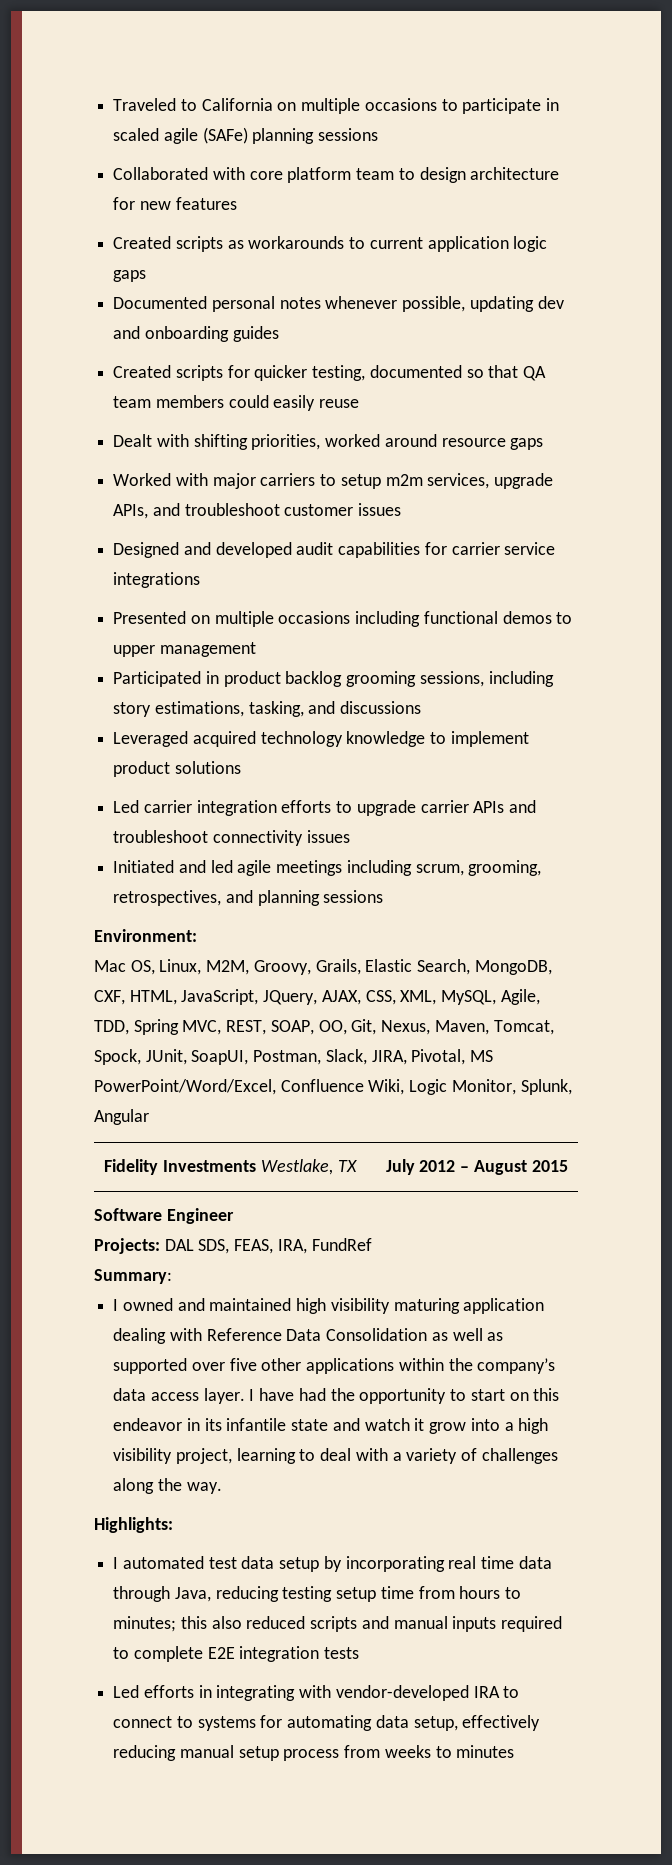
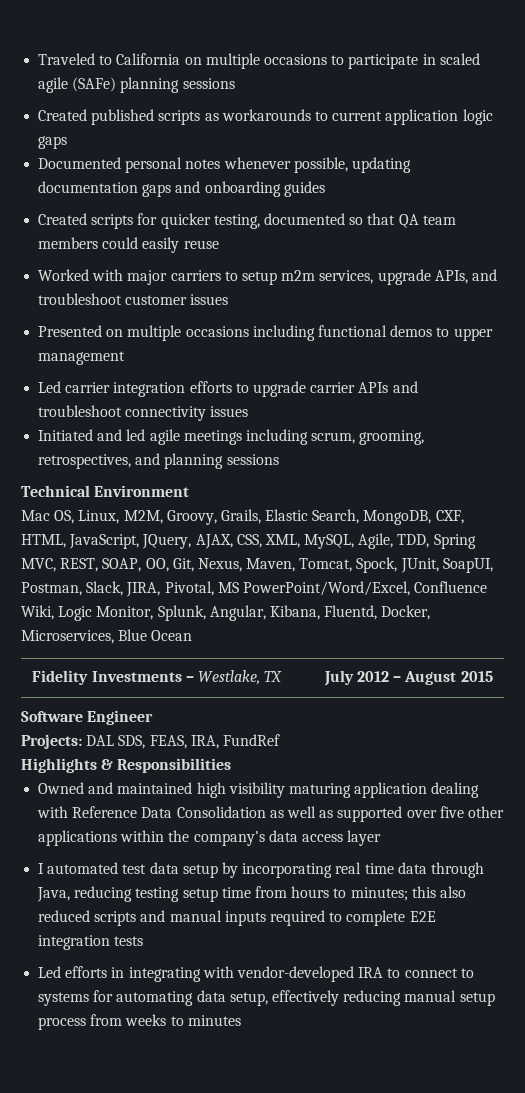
[113,167,560,183] [113,197,237,210] [113,236,172,249] // Collaborated with core platform team to design architecture for new features // Created -> [38,109,155,125] // Created published
[537,296,564,309] dev -> [38,181,172,197] documentation gaps
[113,434,544,450] // Dealt with shifting priorities, worked around resource gaps -> (219, 244) none
[113,542,556,558] [113,572,201,588] // Designed and developed audit capabilities for carrier service integrations -> (229, 299) none
[113,671,554,687] [113,701,422,717] [113,731,529,747] [113,761,241,777] // Participated in product backlog grooming sessions, including story estimations, tasking, and discussions // Leveraged acquired technology knowledge to implement product solutions -> (126, 358) none
[94,929,197,942] Environment: -> [21,485,190,497] Technical Environment
[94,1109,149,1125] Angular -> [209,605,431,621] [21,629,193,644] Angular, Kibana, Fluentd, Docker, Microservices, Blue Ocean
(257, 1166) none -> [185,676,194,682] –
[94,1269,172,1284] [113,1298,173,1311] Summary: // I owned -> [21,758,232,773] [38,782,85,794] Highlights & Responsibilities // Owned
[203,1388,560,1404] [113,1418,549,1434] [113,1448,558,1464] [113,1478,222,1494] [94,1517,173,1533] layer. I have had the opportunity to start on this endeavor in its infantile state and watch it grow into a high visibility project, learning to deal with a variety of challenges along the way. // Highlights: -> [347,830,382,846] layer

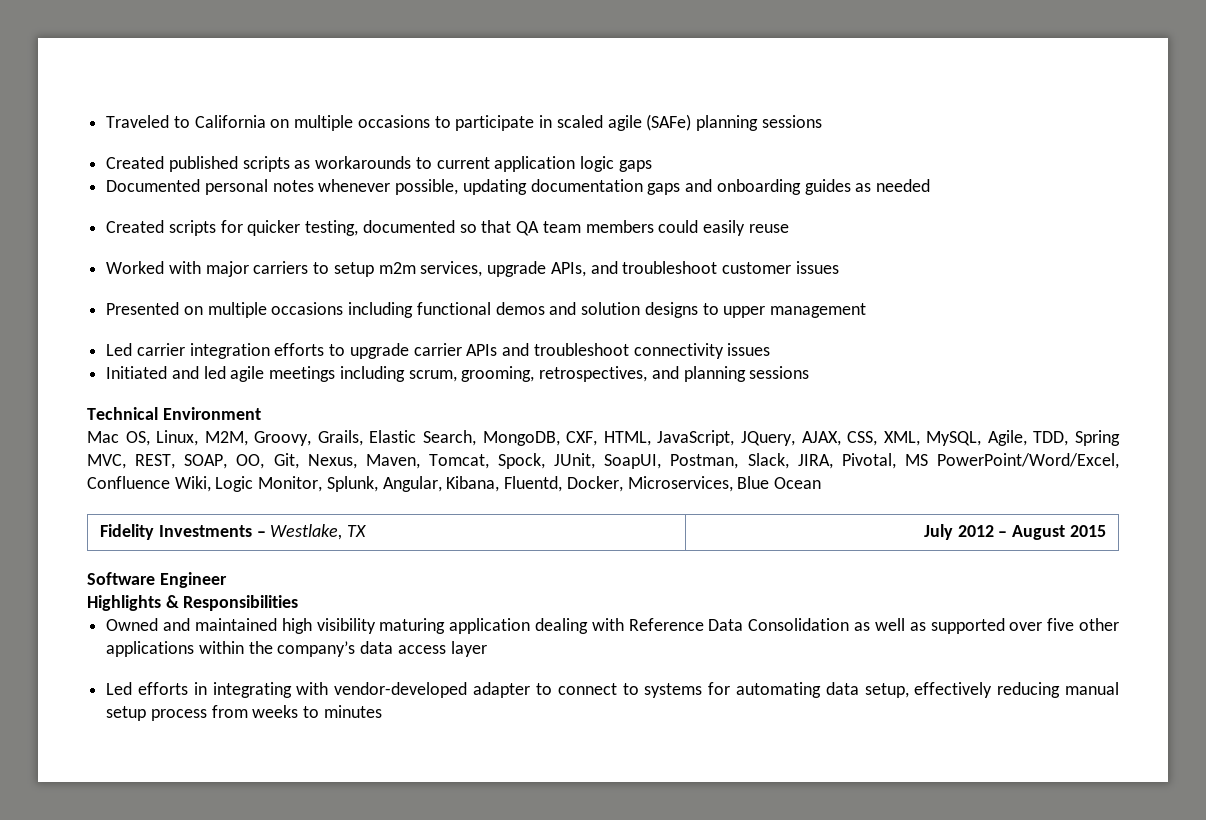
(325, 189) none -> [855,179,930,192] as needed
(433, 331) none -> [549,302,698,318] and solution designs
[21,734,280,749] // Projects: DAL SDS, FEAS, IRA, FundRef -> (227, 580) none
[38,862,484,878] [37,886,466,902] [38,910,436,926] [38,935,144,950] // I automated test data setup by incorporating real time data through Java, reducing testing setup time from hours to minutes; this also reduced scripts and manual inputs required to complete E2E integration tests -> (487, 649) none
[358,967,384,978] IRA -> [473,682,531,698] adapter

